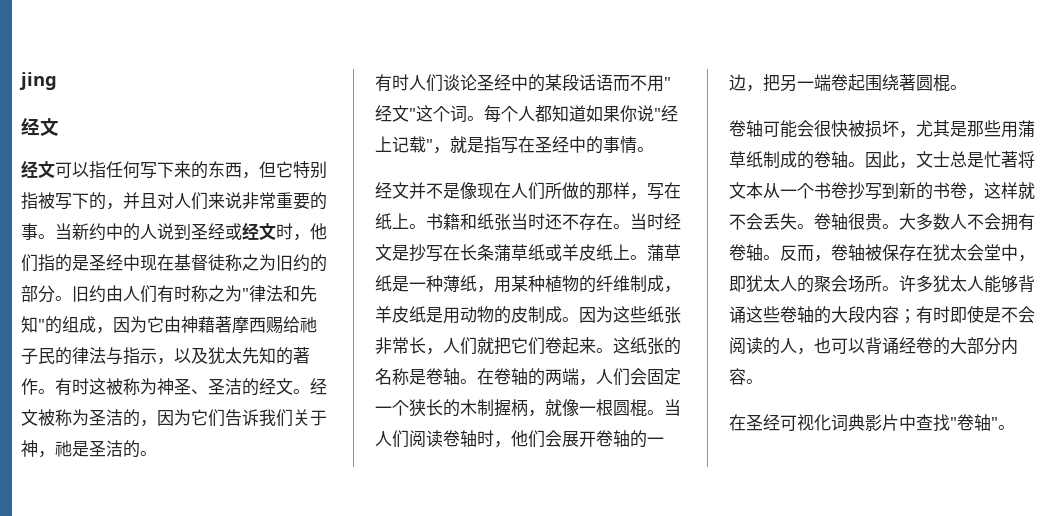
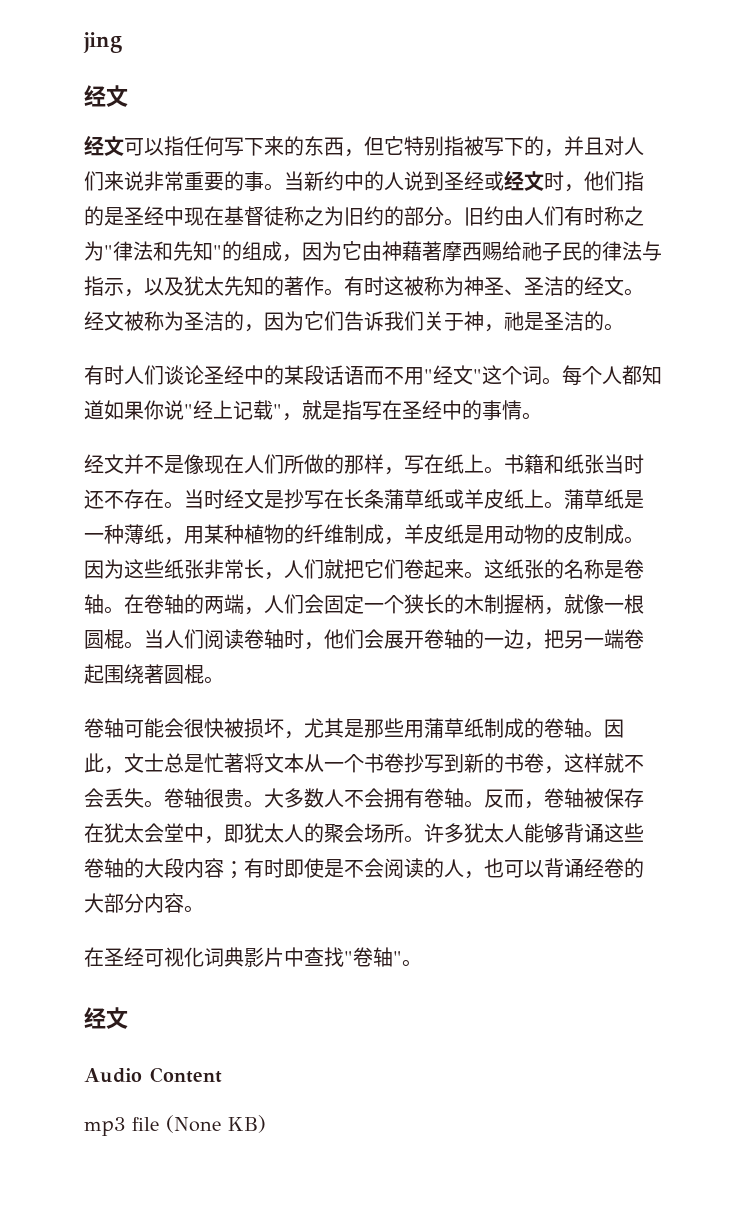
(1015, 427) none -> [84,1007,128,1029] [84,1067,222,1083] [84,1115,266,1136] // 经文 // Audio Content // mp3 file (None KB)

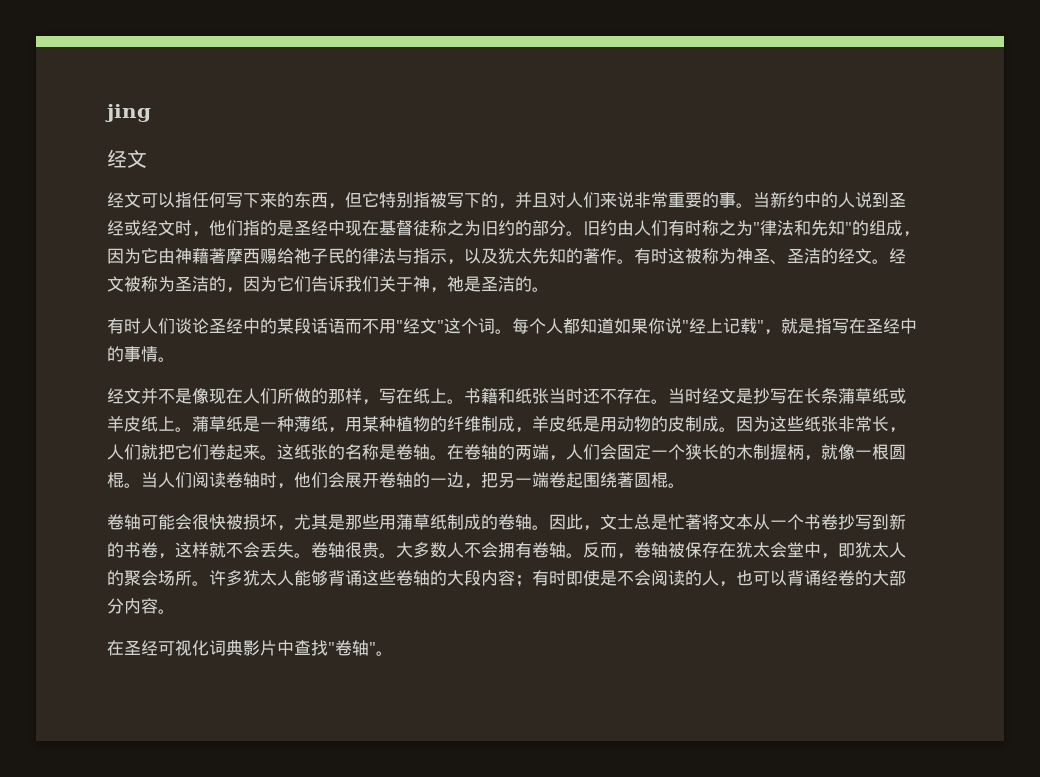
[84,1007,128,1029] [84,1067,222,1083] [84,1115,266,1136] // 经文 // Audio Content // mp3 file (None KB) -> (393, 653) none

